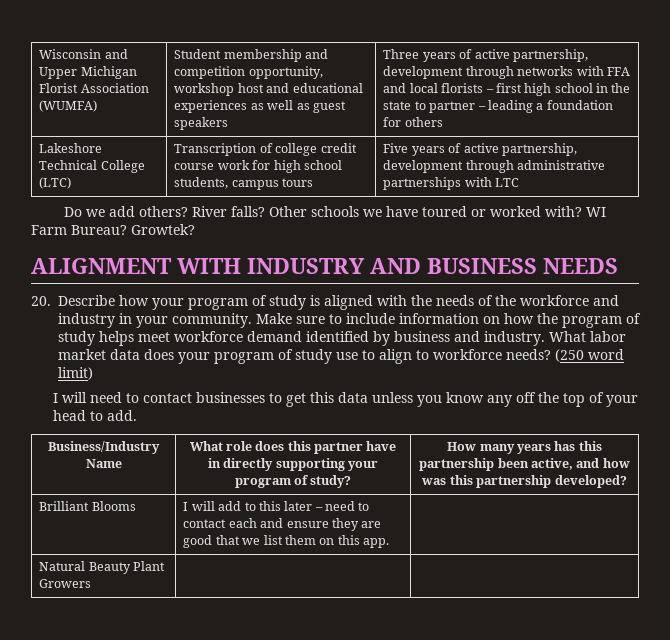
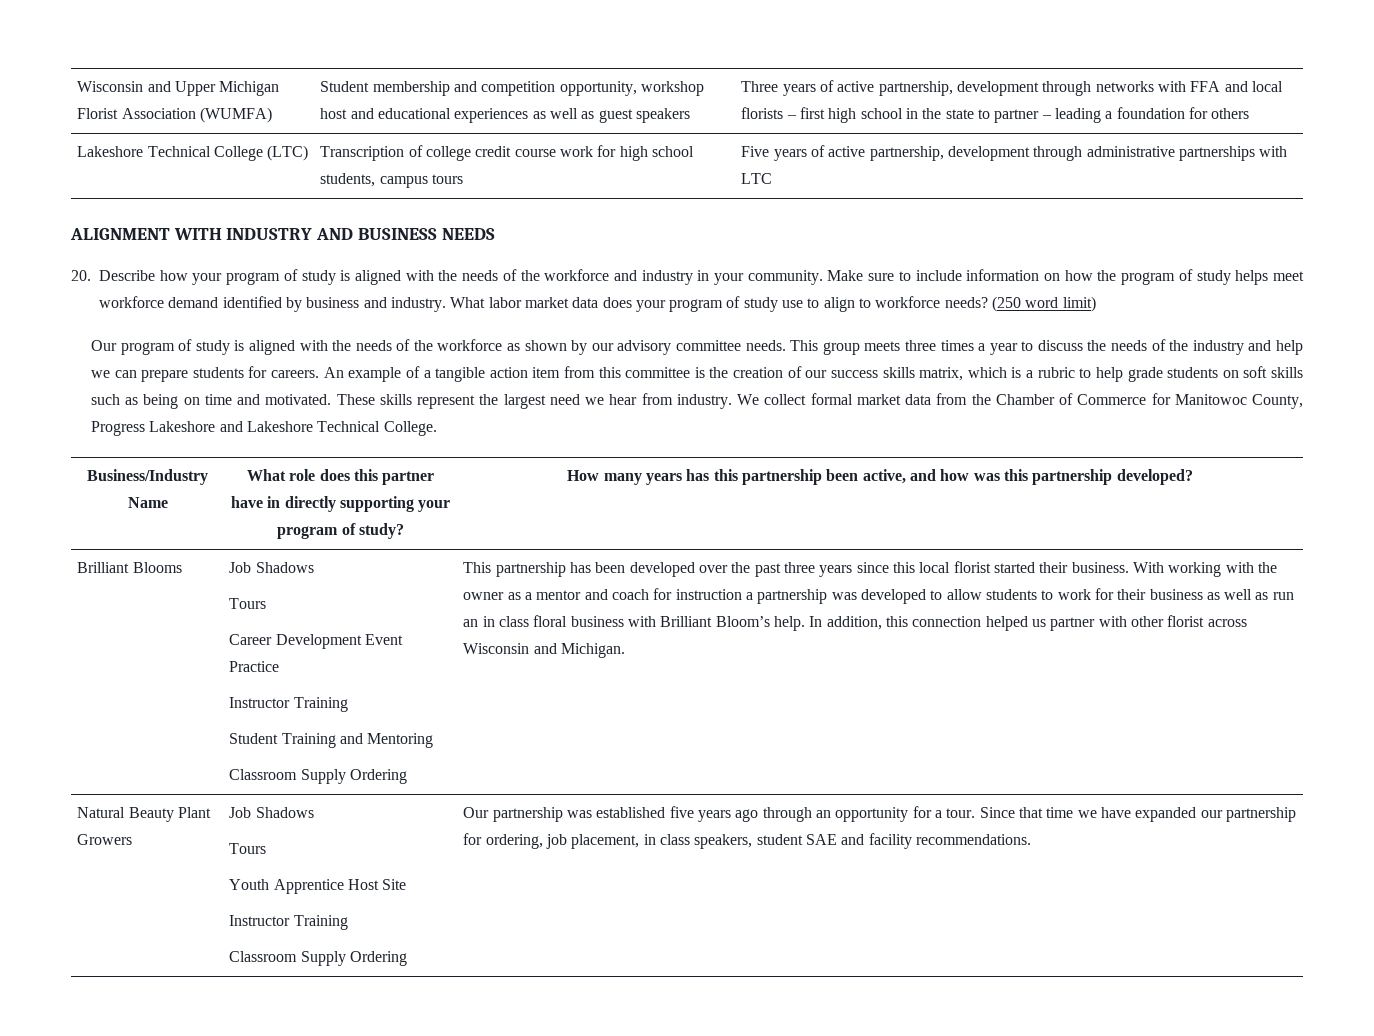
[64,206,607,217] [31,224,195,235] // Do we add others? River falls? Other schools we have toured or worked with? WI Farm Bureau? Growtek? -> (773, 178) none
[52,392,638,407] [52,410,137,421] I will need to contact businesses to get this data unless you know any off the top of your head to add. -> [90,339,1303,355] [90,366,1303,382] [90,393,1304,409] [90,421,437,436] Our program of study is aligned with the needs of the workforce as shown by our advisory committee needs. This group meets three times a year to discuss the needs of the industry and help we can prepare students for careers. An example of a tangible action item from this committee is the creation of our success skills matrix, which is a rubric to help grade students on soft skills such as being on time and motivated. These skills represent the largest need we hear from industry. We collect formal market data from the Chamber of Commerce for Manitowoc County, Progress Lakeshore and Lakeshore Technical College.
[183,501,370,511] [183,518,382,531] [183,535,390,548] [39,561,166,574] [39,579,92,588] I will add to this later – need to contact each and ensure they are good that we list them on this app. | // Natural Beauty Plant Growers | | -> [229,562,314,573] [229,598,267,609] [229,634,404,649] [229,661,280,672] [229,697,348,712] [229,733,434,748] [229,769,408,784] [463,561,1277,577] [463,588,1294,604] [463,615,1247,631] [463,643,626,658] [77,807,212,822] [77,834,133,845] [229,807,314,818] [229,843,267,854] [229,879,407,894] [229,915,348,930] [229,951,408,966] [463,806,1296,822] [463,833,1031,849] Job Shadows // Tours // Career Development Event Practice // Instructor Training // Student Training and Mentoring // Classroom Supply Ordering | This partnership has been developed over the past three years since this local florist started their business. With working with the owner as a mentor and coach for instruction a partnership was developed to allow students to work for their business as well as run an in class floral business with Brilliant Bloom’s help. In addition, this connection helped us partner with other florist across Wisconsin and Michigan. // Natural Beauty Plant Growers | Job Shadows // Tours // Youth Apprentice Host Site // Instructor Training // Classroom Supply Ordering | Our partnership was established five years ago through an opportunity for a tour. Since that time we have expanded our partnership for ordering, job placement, in class speakers, student SAE and facility recommendations.

